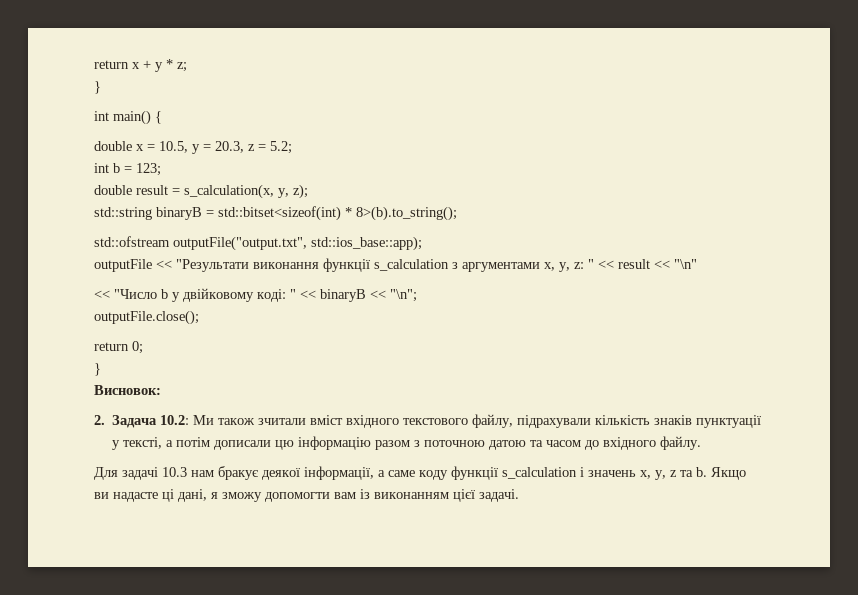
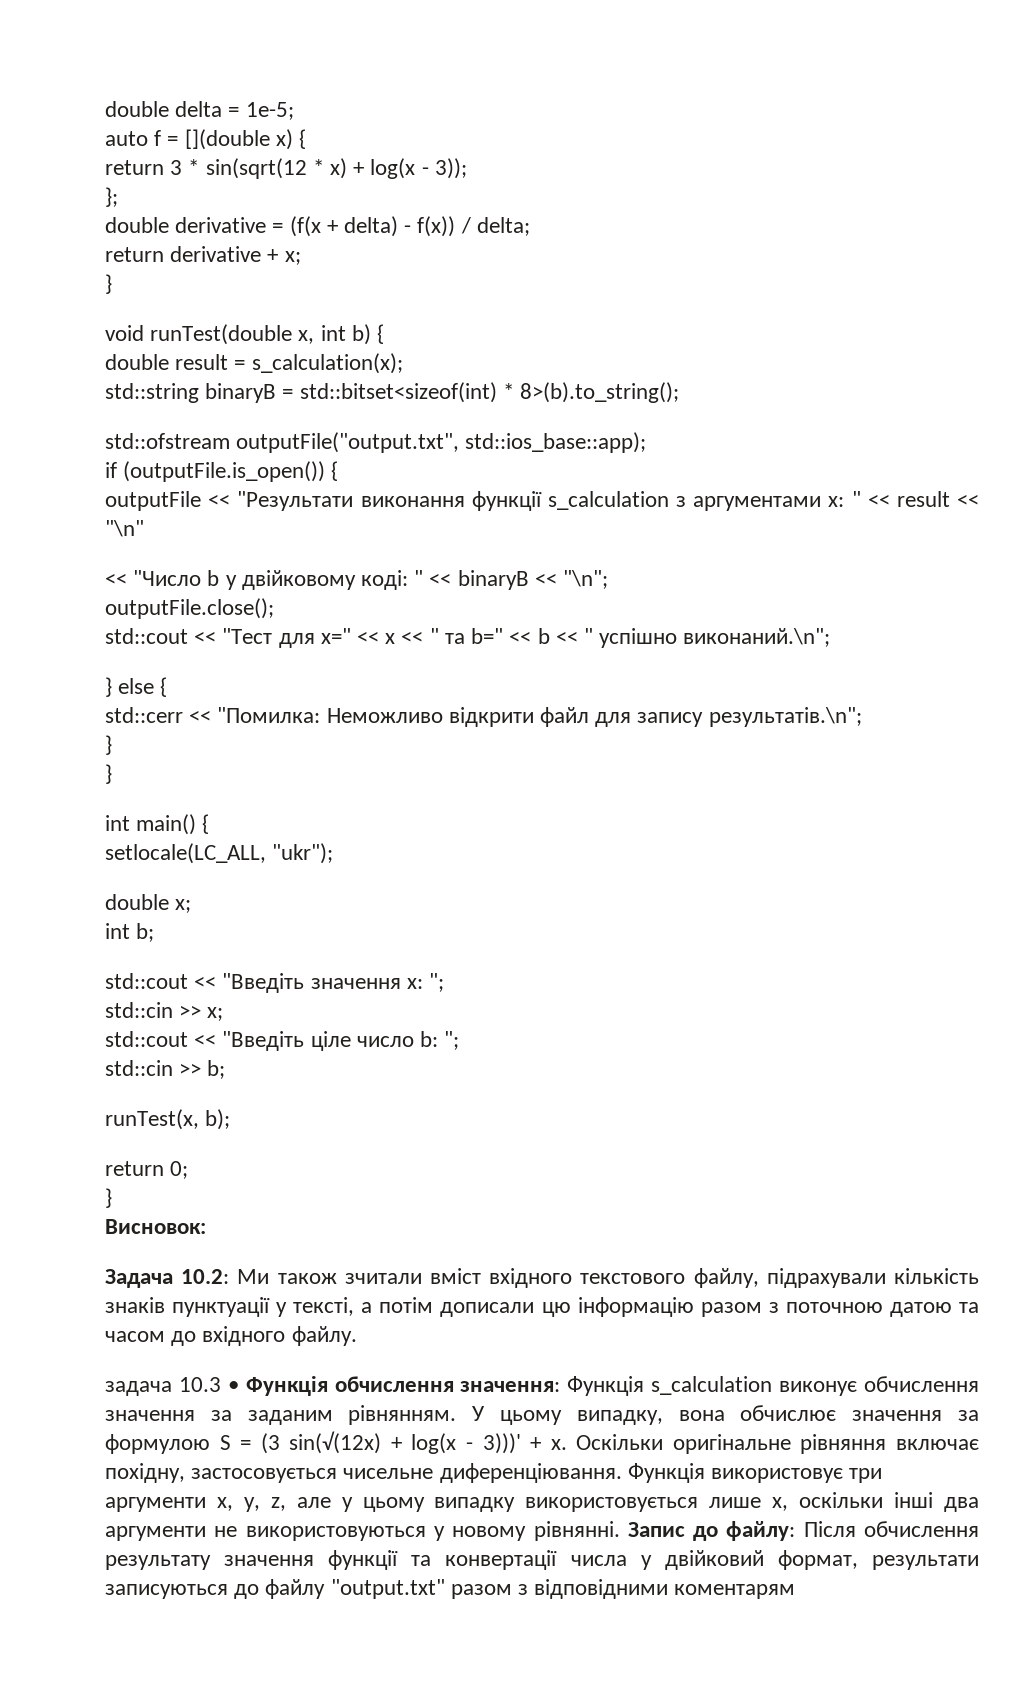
[94,59,187,72] [94,81,101,94] [94,110,162,125] [94,141,292,154] [94,163,161,176] return x + y * z; // } // int main() { // double x = 10.5, y = 20.3, z = 5.2; // int b = 123; -> [105,101,294,120] [105,129,307,150] [105,158,467,179] [105,187,118,207] [105,216,530,237] [105,246,301,265] [105,274,112,294] [105,324,385,345] double delta = 1e-5; // auto f = [](double x) { // return 3 * sin(sqrt(12 * x) + log(x - 3)); // }; // double derivative = (f(x + delta) - f(x)) / delta; // return derivative + x; // } // void runTest(double x, int b) {
[184,184,308,199] s_calculation(x, y, z); -> [251,353,403,374] s_calculation(x);
(422, 243) none -> [105,461,339,482] // if (outputFile.is_open()) {
[544,262,584,272] х, у, z: -> [828,496,845,507] x:
(199, 317) none -> [105,628,831,648] [105,677,168,697] [105,707,862,727] [105,735,112,755] [105,764,112,784] [105,814,210,835] [105,843,334,864] [105,894,192,913] [105,923,155,942] [105,973,445,993] [105,1002,224,1021] [105,1031,460,1051] [105,1060,226,1079] [105,1109,231,1130] // std::cout << "Тест для x=" << x << " та b=" << b << " успішно виконаний.\n"; // } else { // std::cerr << "Помилка: Неможливо відкрити файл для запису результатів.\n"; // } // } // int main() { // setlocale(LC_ALL, "ukr"); // double x; // int b; // std::cout << "Введіть значення x: "; // std::cin >> x; // std::cout << "Введіть ціле число b: "; // std::cin >> b; // runTest(x, b);
[94,415,105,425] 2. -> (206, 1226) none
[94,466,746,480] [94,489,519,502] Для задачі 10.3 нам бракує деякої інформації, а саме коду функції s_calculation і значень x, y, z та b. Якщо ви надасте ці дані, я зможу допомогти вам із виконанням цієї задачі. -> [105,1376,979,1396] [105,1405,979,1425] [105,1431,979,1454] [105,1463,883,1483] [105,1492,979,1512] [105,1521,979,1541] [105,1550,979,1570] [105,1579,796,1599] задача 10.3 • Функція обчислення значення: Функція s_calculation виконує обчислення значення за заданим рівнянням. У цьому випадку, вона обчислює значення за формулою S = (3 sin(√(12x) + log(x - 3)))' + x. Оскільки оригінальне рівняння включає похідну, застосовується чисельне диференціювання. Функція використовує три аргументи x, y, z, але у цьому випадку використовується лише x, оскільки інші два аргументи не використовуються у новому рівнянні. Запис до файлу: Після обчислення результату значення функції та конвертації числа у двійковий формат, результати записуються до файлу "output.txt" разом з відповідними коментарям

